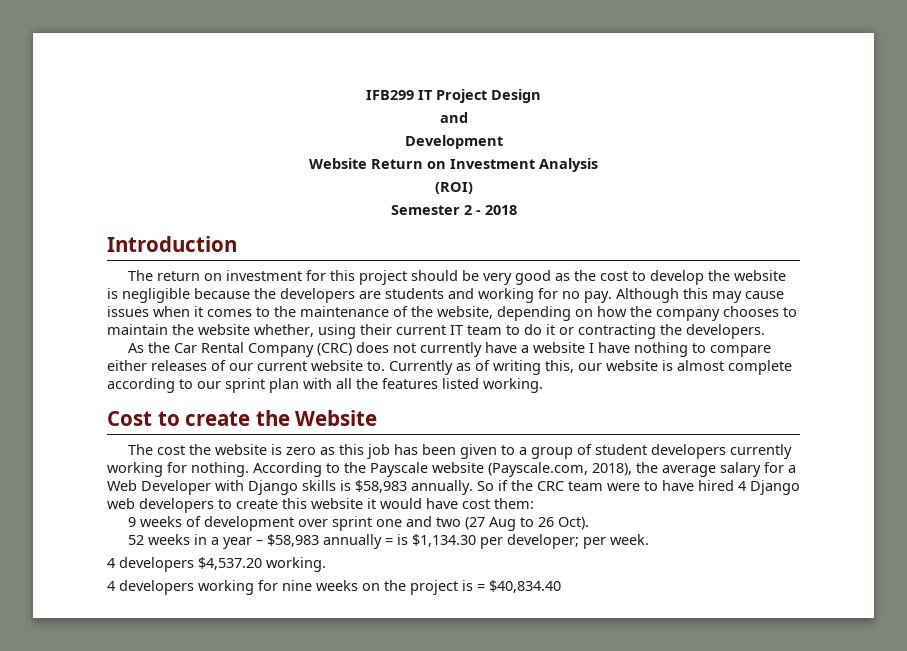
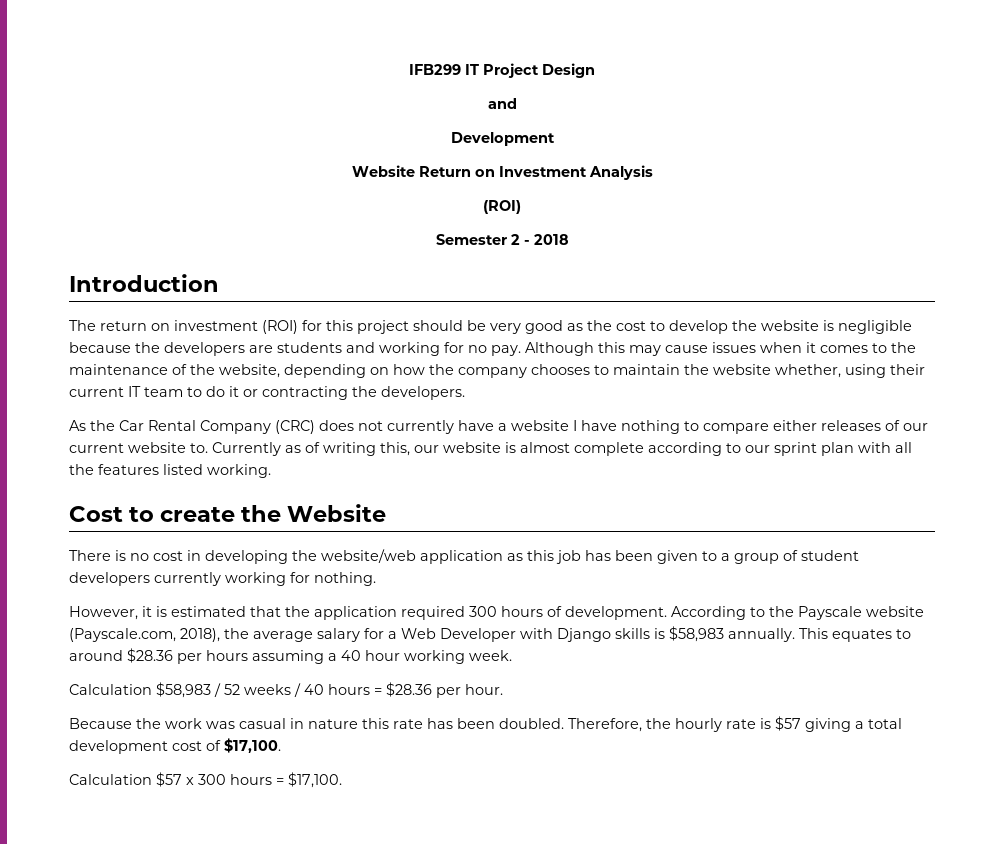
(303, 275) none -> [262,320,298,334] (ROI)
[128,444,317,455] The cost the website is zero -> [69,549,503,564] There is no cost in developing the website/web application
(249, 469) none -> [69,606,667,620] // However, it is estimated that the application required 300 hours of development.
[477,480,800,495] [107,498,534,513] [128,516,590,531] [128,534,650,549] [107,557,326,572] [107,580,561,595] So if the CRC team were to have hired 4 Django web developers to create this website it would have cost them: // 9 weeks of development over sprint one and two (27 Aug to 26 Oct). // 52 weeks in a year – $58,983 annually = is $1,134.30 per developer; per week. // 4 developers $4,537.20 working. // 4 developers working for nine weeks on the project is = $40,834.40 -> [799,628,911,642] [69,648,512,664] [69,682,503,698] [69,716,902,732] [69,738,281,754] [69,772,342,788] This equates to around $28.36 per hours assuming a 40 hour working week. // Calculation $58,983 / 52 weeks / 40 hours = $28.36 per hour. // Because the work was casual in nature this rate has been doubled. Therefore, the hourly rate is $57 giving a total development cost of $17,100. // Calculation $57 x 300 hours = $17,100.

